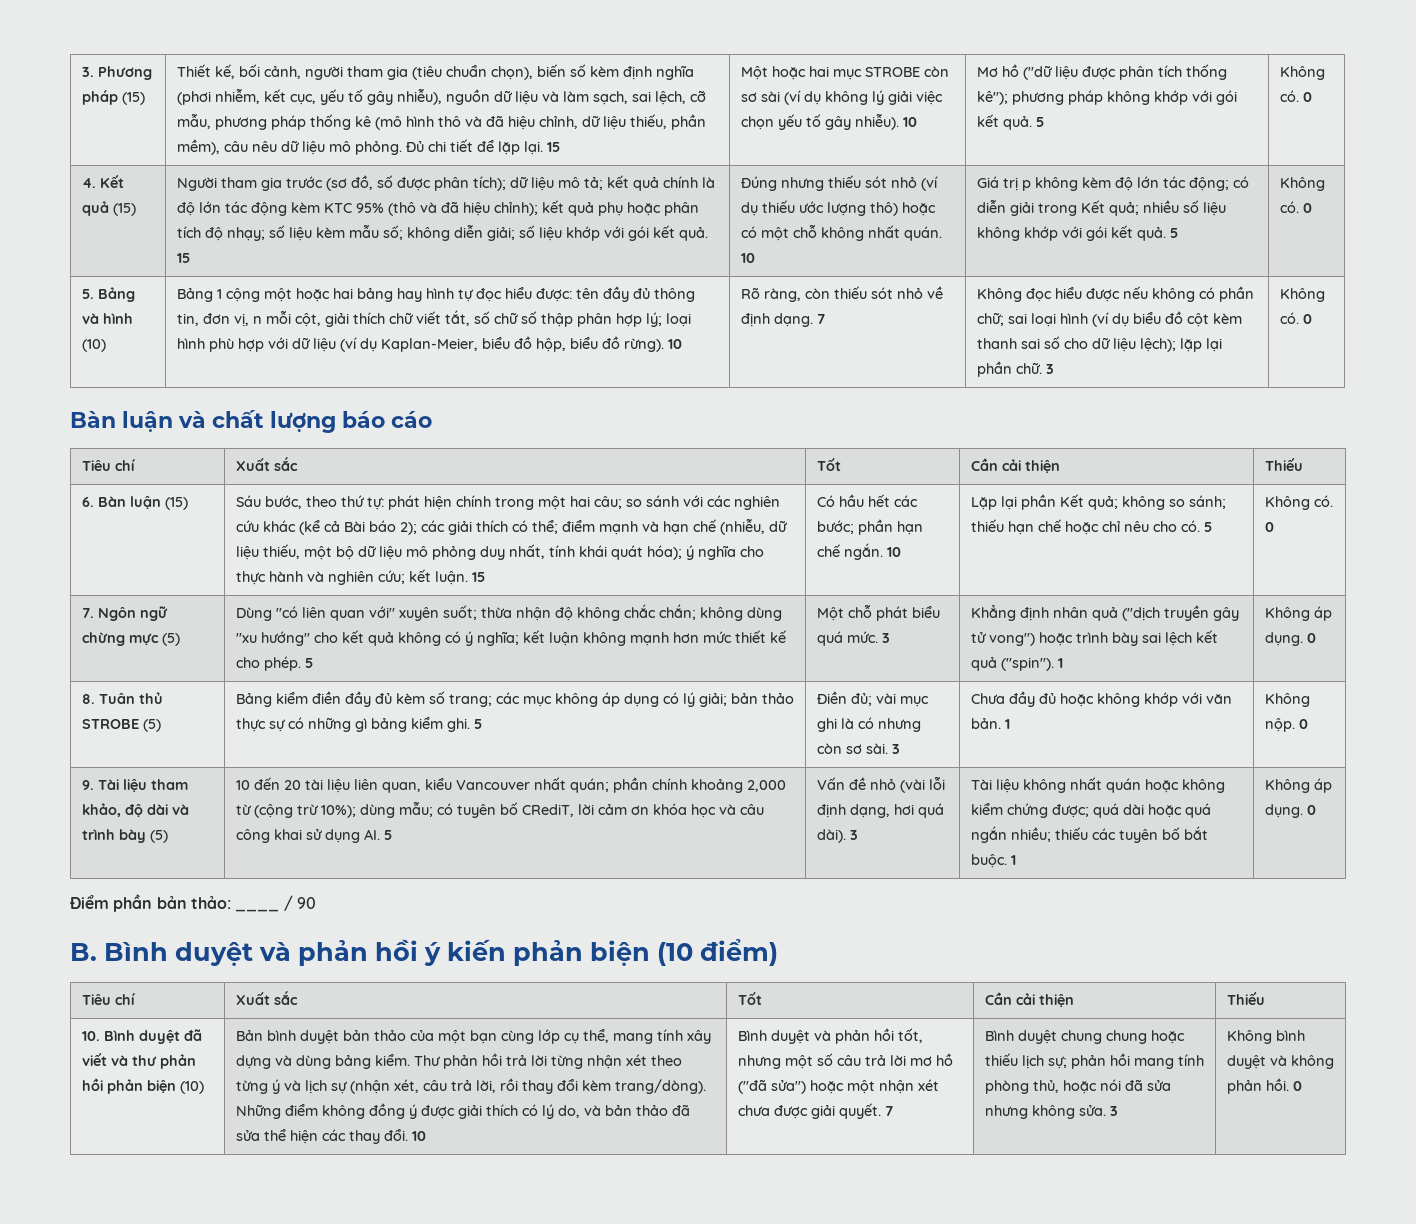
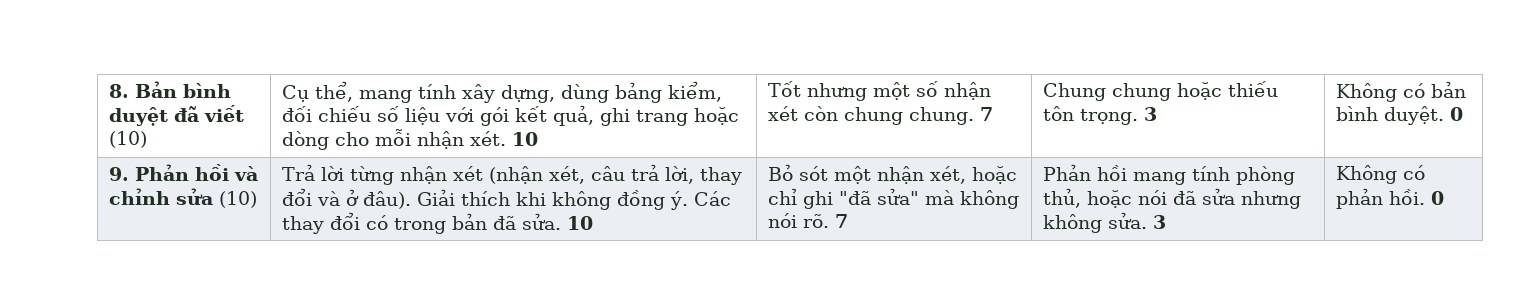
[81,66,152,80] [81,90,145,105] [176,64,694,80] [176,88,706,105] [176,113,706,130] [176,139,560,155] [740,66,949,80] [740,90,943,105] [740,113,917,130] [976,64,1227,80] [976,90,1237,105] [976,114,1044,130] [1279,66,1325,80] [1279,90,1312,102] [81,175,124,188] [81,201,136,216] [176,175,715,191] [176,200,699,216] [176,224,708,241] [176,253,190,263] [740,175,938,191] [740,200,936,216] [740,224,942,241] [740,253,755,263] [976,176,1249,191] [976,199,1226,216] [976,225,1178,241] [1279,177,1325,191] [1279,201,1312,213] [81,287,135,302] [81,313,133,324] [81,339,106,352] [176,286,695,302] [176,310,691,327] [176,336,682,352] [740,286,943,302] [740,313,825,327] [976,286,1254,302] [976,311,1242,327] [976,336,1222,352] [976,361,1054,377] [1279,288,1325,302] [1279,312,1312,324] [70,410,432,433] [81,459,135,471] [235,457,298,471] [816,458,841,471] [970,458,1060,473] [1264,458,1303,471] [81,496,188,510] [235,495,780,510] [235,518,788,535] [235,544,764,560] [235,569,485,585] [816,494,918,507] [816,519,923,535] [816,543,901,560] [970,494,1226,510] [970,519,1212,535] [1264,495,1333,510] [1264,522,1274,532] [81,606,168,621] [81,632,180,646] [235,604,782,621] [235,630,786,646] [235,656,313,671] [816,604,940,621] [816,631,890,646] [970,604,1239,621] [970,630,1218,646] [970,656,1063,671] [1264,606,1332,621] [1264,632,1316,646] [81,692,163,704] [81,719,161,732] [235,691,794,707] [235,716,482,732] [816,691,929,707] [816,717,921,732] [816,743,900,754] [970,691,1232,707] [970,717,1010,729] [1264,693,1310,707] [1264,718,1308,732] [81,779,188,792] [81,803,189,817] [81,829,168,843] [235,777,786,793] [235,801,764,818] [235,828,392,843] [816,776,945,793] [816,803,944,818] [816,829,858,843] [970,777,1225,793] [970,802,1211,818] [970,826,1208,843] [970,854,1016,868] [1264,778,1332,793] [1264,804,1316,818] [69,894,231,912] [235,895,316,912] [70,939,778,966] [81,993,135,1005] [235,991,298,1005] [737,992,762,1005] [984,992,1074,1007] [1226,992,1265,1005] [81,1029,202,1044] [81,1053,196,1069] [81,1078,204,1094] [235,1028,711,1044] [235,1053,682,1069] [235,1079,348,1094] 3. Phương pháp (15) | Thiết kế, bối cảnh, người tham gia (tiêu chuẩn chọn), biến số kèm định nghĩa (phơi nhiễm, kết cục, yếu tố gây nhiễu), nguồn dữ liệu và làm sạch, sai lệch, cỡ mẫu, phương pháp thống kê (mô hình thô và đã hiệu chỉnh, dữ liệu thiếu, phần mềm), câu nêu dữ liệu mô phỏng. Đủ chi tiết để lặp lại. 15 | Một hoặc hai mục STROBE còn sơ sài (ví dụ không lý giải việc chọn yếu tố gây nhiễu). 10 | Mơ hồ ("dữ liệu được phân tích thống kê"); phương pháp không khớp với gói kết quả. 5 | Không có. 0 // 4. Kết quả (15) | Người tham gia trước (sơ đồ, số được phân tích); dữ liệu mô tả; kết quả chính là độ lớn tác động kèm KTC 95% (thô và đã hiệu chỉnh); kết quả phụ hoặc phân tích độ nhạy; số liệu kèm mẫu số; không diễn giải; số liệu khớp với gói kết quả. 15 | Đúng nhưng thiếu sót nhỏ (ví dụ thiếu ước lượng thô) hoặc có một chỗ không nhất quán. 10 | Giá trị p không kèm độ lớn tác động; có diễn giải trong Kết quả; nhiều số liệu không khớp với gói kết quả. 5 | Không có. 0 // 5. Bảng và hình (10) | Bảng 1 cộng một hoặc hai bảng hay hình tự đọc hiểu được: tên đầy đủ thông tin, đơn vị, n mỗi cột, giải thích chữ viết tắt, số chữ số thập phân hợp lý; loại hình phù hợp với dữ liệu (ví dụ Kaplan-Meier, biểu đồ hộp, biểu đồ rừng). 10 | Rõ ràng, còn thiếu sót nhỏ về định dạng. 7 | Không đọc hiểu được nếu không có phần chữ; sai loại hình (ví dụ biểu đồ cột kèm thanh sai số cho dữ liệu lệch); lặp lại phần chữ. 3 | Không có. 0 // Bàn luận và chất lượng báo cáo // Tiêu chí | Xuất sắc | Tốt | Cần cải thiện | Thiếu // 6. Bàn luận (15) | Sáu bước, theo thứ tự: phát hiện chính trong một hai câu; so sánh với các nghiên cứu khác (kể cả Bài báo 2); các giải thích có thể; điểm mạnh và hạn chế (nhiễu, dữ liệu thiếu, một bộ dữ liệu mô phỏng duy nhất, tính khái quát hóa); ý nghĩa cho thực hành và nghiên cứu; kết luận. 15 | Có hầu hết các bước; phần hạn chế ngắn. 10 | Lặp lại phần Kết quả; không so sánh; thiếu hạn chế hoặc chỉ nêu cho có. 5 | Không có. 0 // 7. Ngôn ngữ chừng mực (5) | Dùng "có liên quan với" xuyên suốt; thừa nhận độ không chắc chắn; không dùng "xu hướng" cho kết quả không có ý nghĩa; kết luận không mạnh hơn mức thiết kế cho phép. 5 | Một chỗ phát biểu quá mức. 3 | Khẳng định nhân quả ("dịch truyền gây tử vong") hoặc trình bày sai lệch kết quả ("spin"). 1 | Không áp dụng. 0 // 8. Tuân thủ STROBE (5) | Bảng kiểm điền đầy đủ kèm số trang; các mục không áp dụng có lý giải; bản thảo thực sự có những gì bảng kiểm ghi. 5 | Điền đủ; vài mục ghi là có nhưng còn sơ sài. 3 | Chưa đầy đủ hoặc không khớp với văn bản. 1 | Không nộp. 0 // 9. Tài liệu tham khảo, độ dài và trình bày (5) | 10 đến 20 tài liệu liên quan, kiểu Vancouver nhất quán; phần chính khoảng 2,000 từ (cộng trừ 10%); dùng mẫu; có tuyên bố CRediT, lời cảm ơn khóa học và câu công khai sử dụng AI. 5 | Vấn đề nhỏ (vài lỗi định dạng, hơi quá dài). 3 | Tài liệu không nhất quán hoặc không kiểm chứng được; quá dài hoặc quá ngắn nhiều; thiếu các tuyên bố bắt buộc. 1 | Không áp dụng. 0 // Điểm phần bản thảo: ____ / 90 // B. Bình duyệt và phản hồi ý kiến phản biện (10 điểm) // Tiêu chí | Xuất sắc | Tốt | Cần cải thiện | Thiếu // 10. Bình duyệt đã viết và thư phản hồi phản biện (10) | Bản bình duyệt bản thảo của một bạn cùng lớp cụ thể, mang tính xây dựng và dùng bảng kiểm. Thư phản hồi trả lời từng nhận xét theo từng ý và lịch sự -> [108,81,231,98] [108,105,244,126] [108,131,147,148] [281,81,722,103] [281,105,739,126] [281,129,538,150] [767,81,991,101] [767,106,993,125] [1042,81,1278,101] [1042,106,1157,125] [1335,81,1466,102] [1335,106,1463,125] [108,164,258,181] [108,188,257,208] [281,164,483,185] 8. Bản bình duyệt đã viết (10) | Cụ thể, mang tính xây dựng, dùng bảng kiểm, đối chiếu số liệu với gói kết quả, ghi trang hoặc dòng cho mỗi nhận xét. 10 | Tốt nhưng một số nhận xét còn chung chung. 7 | Chung chung hoặc thiếu tôn trọng. 3 | Không có bản bình duyệt. 0 // 9. Phản hồi và chỉnh sửa (10) | Trả lời từng nhận xét
[499,1078,706,1094] [235,1103,690,1119] [235,1128,426,1144] [737,1028,923,1044] [737,1053,953,1069] [737,1079,939,1094] [737,1103,893,1119] [984,1030,1185,1044] [984,1053,1106,1069] rồi thay đổi kèm trang/dòng). Những điểm không đồng ý được giải thích có lý do, và bản thảo đã sửa thể hiện các thay đổi. 10 | Bình duyệt và phản hồi tốt, nhưng một số câu trả lời mơ hồ ("đã sửa") hoặc một nhận xét chưa được giải quyết. 7 | Bình duyệt chung chung hoặc thiếu lịch sự; phản -> [699,167,742,185] [281,188,731,210] [281,212,593,234] [767,164,1017,184] [767,188,1019,209] [767,213,848,228] [1042,164,1091,181] thay đổi và ở đâu). Giải thích khi không đồng ý. Các thay đổi có trong bản đã sửa. 10 | Bỏ sót một nhận xét, hoặc chỉ ghi "đã sửa" mà không nói rõ. 7 | Phản
[1275,1030,1305,1041] [1226,1055,1334,1069] bình duyệt và không -> [1402,165,1425,180] có

